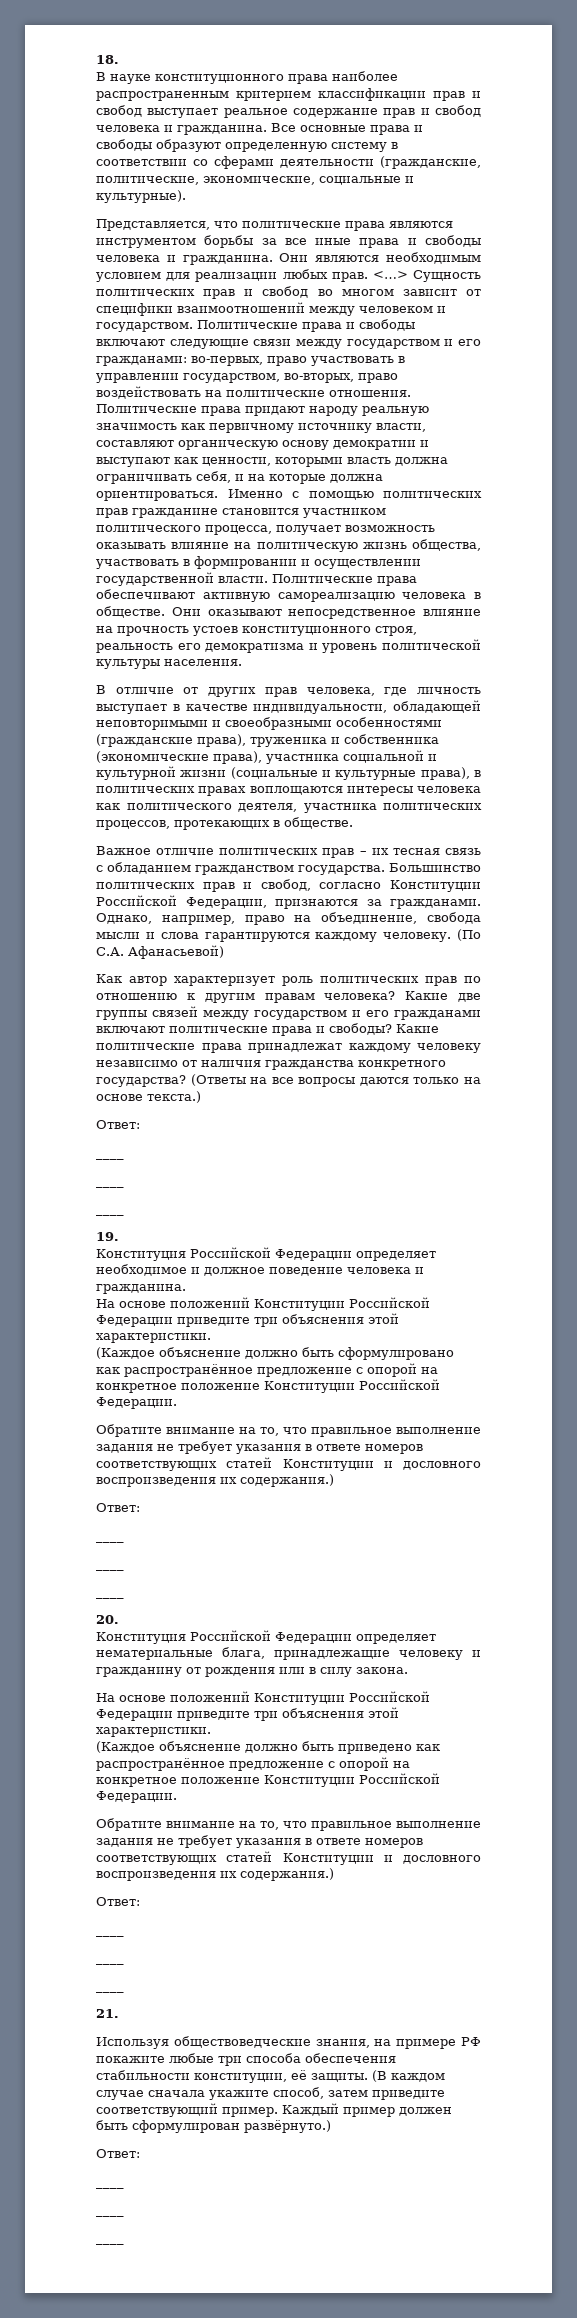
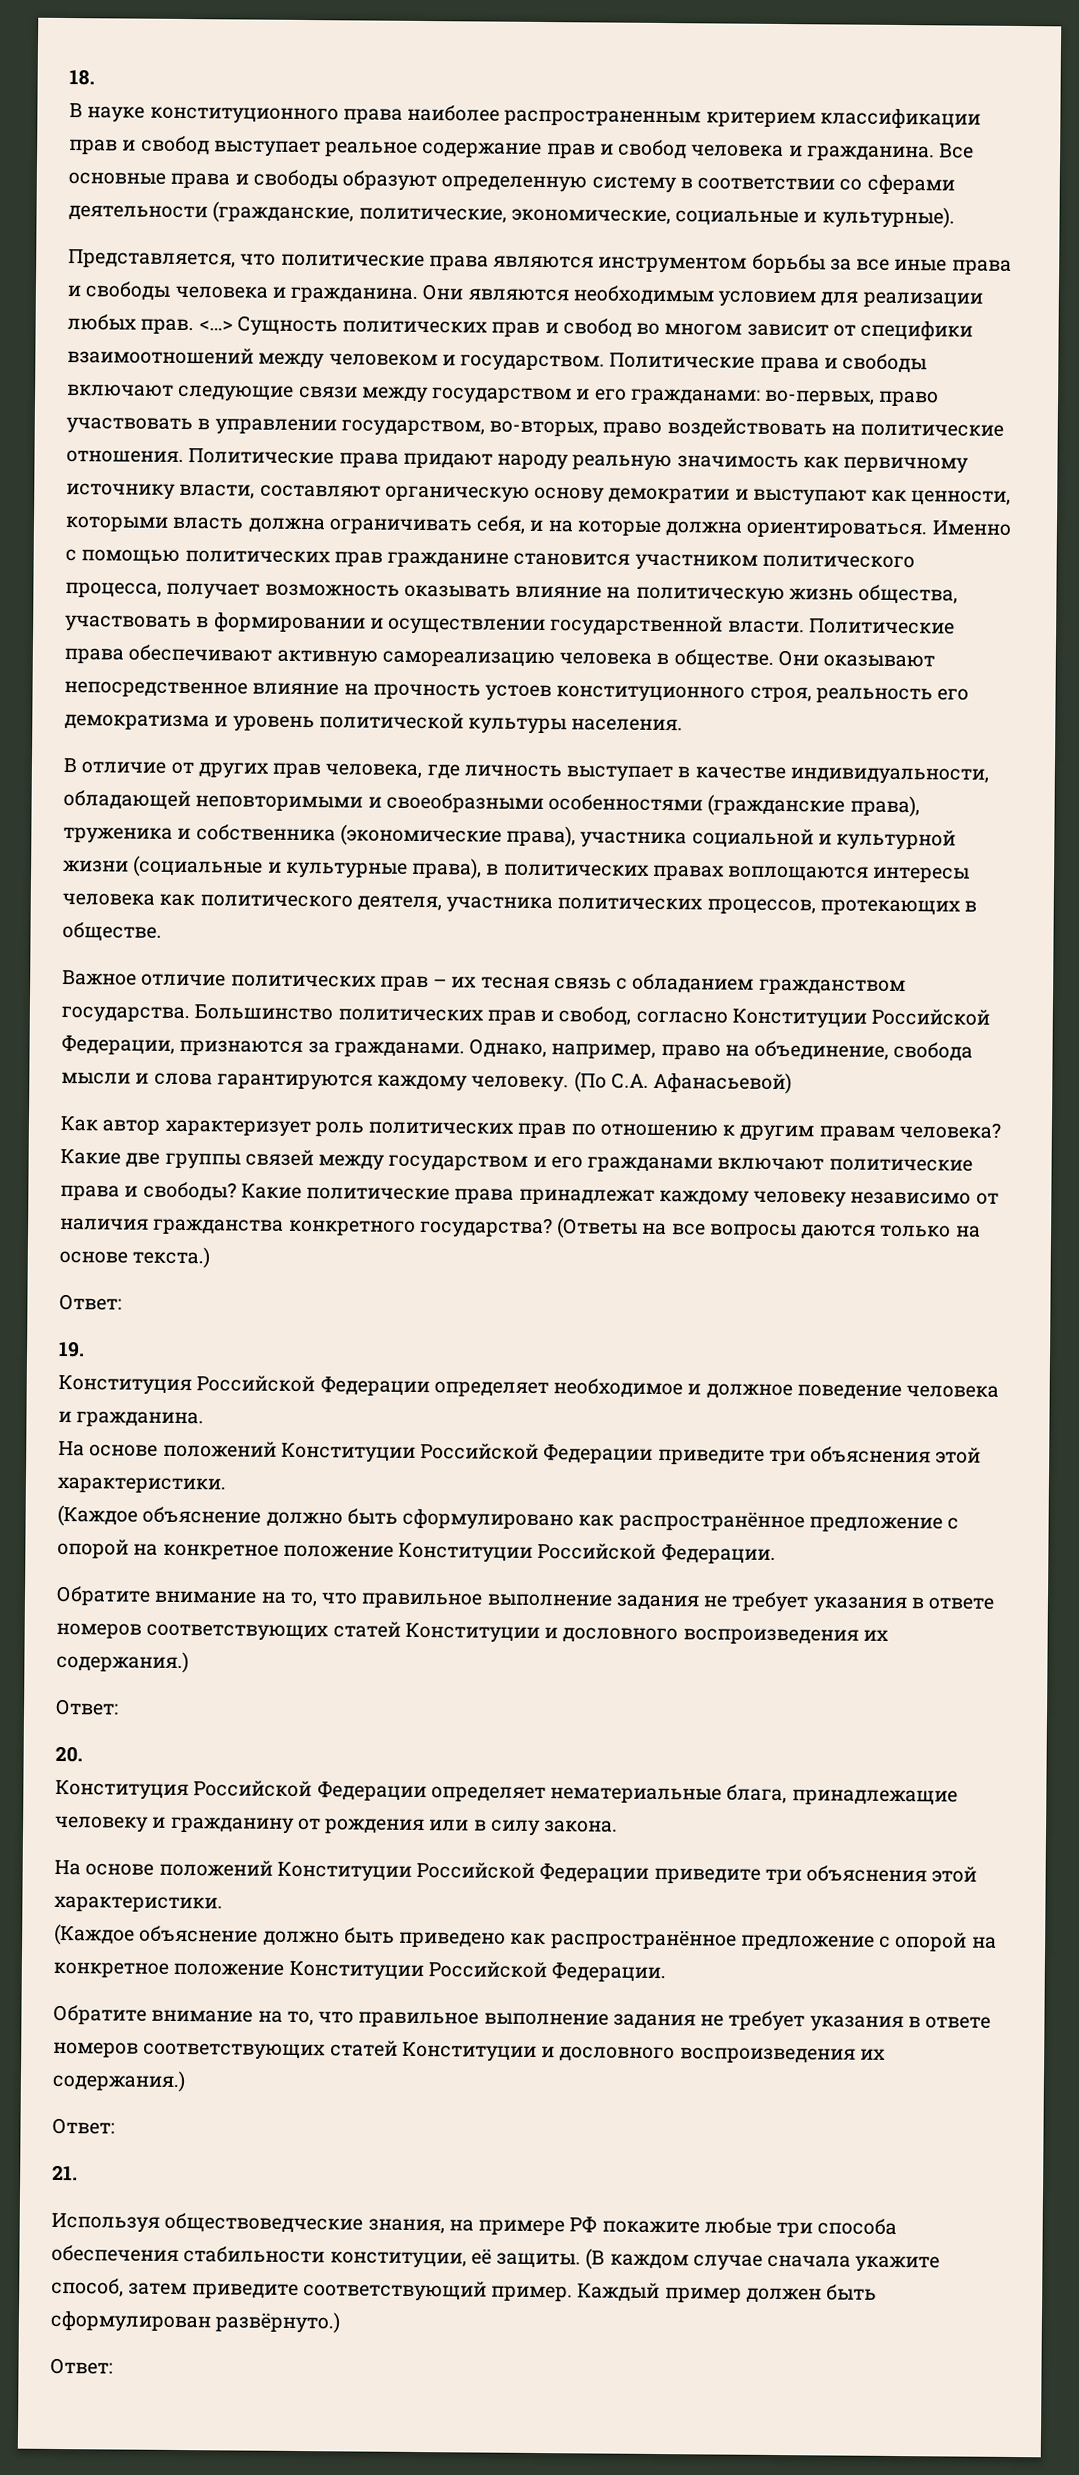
[96,1157,124,1160] [96,1185,124,1188] [96,1213,124,1216] // ____ // ____ // ____ -> (122, 1302) none
[96,1540,124,1543] [96,1568,124,1571] [96,1596,124,1599] // ____ // ____ // ____ -> (119, 1707) none
[96,1934,124,1937] [96,1962,124,1965] [96,1990,124,1993] // ____ // ____ // ____ -> (115, 2126) none
[96,2186,124,2189] [96,2214,124,2217] [96,2242,124,2245] // ____ // ____ // ____ -> (113, 2366) none

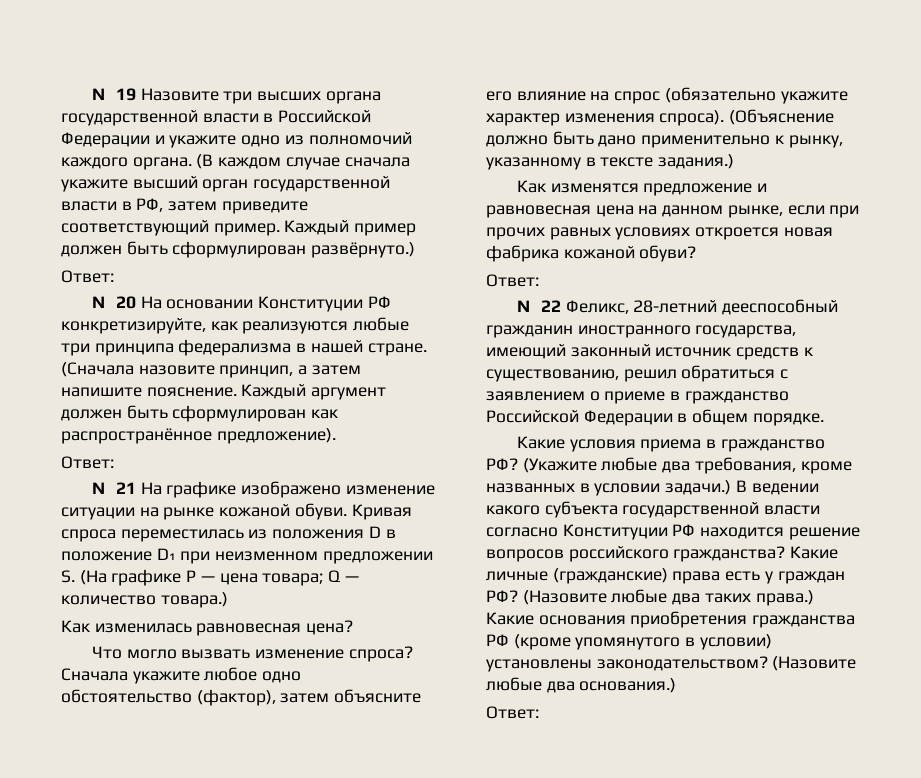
[69,69,95,86] [69,103,981,129] [69,135,975,162] [68,169,955,195] [68,201,955,229] [68,249,1012,275] [67,281,983,308] [67,314,974,341] [67,347,928,374] [67,384,940,407] [66,417,1005,439] [66,448,970,474] [66,483,1012,506] [65,515,1012,539] [65,549,915,571] [65,582,959,605] [65,612,955,637] [64,644,936,669] [64,681,970,704] [64,712,684,735] [63,757,989,785] [63,789,920,818] [63,824,957,851] [63,855,971,883] [62,892,978,916] [62,921,162,942] [62,969,906,996] [61,1004,991,1029] [61,1034,974,1062] [61,1071,793,1095] [60,1115,1001,1142] [60,1148,973,1173] [60,1181,999,1208] [60,1216,981,1240] [59,1246,211,1269] [59,1293,122,1311] [58,1340,85,1358] [58,1374,1000,1401] [58,1410,205,1428] [58,1440,982,1466] [57,1476,226,1494] [57,1504,960,1533] [57,1538,776,1564] [56,1585,995,1614] [56,1621,889,1645] [56,1650,189,1674] [55,1698,119,1716] [55,1745,83,1763] [55,1779,958,1806] [55,1815,619,1837] [54,1859,978,1885] [54,1895,223,1913] [54,1923,997,1952] [53,1960,667,1983] [53,2004,992,2033] [53,2040,886,2064] [52,2069,186,2093] [52,2117,115,2135] [52,2164,78,2181] [51,2212,898,2238] [51,2244,582,2269] 18. // В науке конституционного права наиболее распространенным критерием классификации прав и свобод выступает реальное содержание прав и свобод человека и гражданина. Все основные права и свободы образуют определенную систему в соответствии со сферами деятельности (гражданские, политические, экономические, социальные и культурные). // Представляется, что политические права являются инструментом борьбы за все иные права и свободы человека и гражданина. Они являются необходимым условием для реализации любых прав. <…> Сущность политических прав и свобод во многом зависит от специфики взаимоотношений между человеком и государством. Политические права и свободы включают следующие связи между государством и его гражданами: во-первых, право участвовать в управлении государством, во-вторых, право воздействовать на политические отношения. Политические права придают народу реальную значимость как первичному источнику власти, составляют органическую основу демократии и выступают как ценности, которыми власть должна ограничивать себя, и на которые должна ориентироваться. Именно с помощью политических прав гражданине становится участником политического процесса, получает возможность оказывать влияние на политическую жизнь общества, участвовать в формировании и осуществлении государственной власти. Политические права обеспечивают активную самореализацию человека в обществе. Они оказывают непосредственное влияние на прочность устоев конституционного строя, реальность его демократизма и уровень политической культуры населения. // В отличие от других прав человека, где личность выступает в качестве индивидуальности, обладающей неповторимыми и своеобразными особенностями (гражданские права), труженика и собственника (экономические права), участника социальной и культурной жизни (социальные и культурные права), в политических правах воплощаются интересы человека как политического деятеля, участника политических процессов, протекающих в обществе. // Важное отличие политических прав – их тесная связь с обладанием гражданством государства. Большинство политических прав и свобод, согласно Конституции Российской Федерации, признаются за гражданами. Однако, например, право на объединение, свобода мысли и слова гарантируются каждому человеку. (По С.А. Афанасьевой) // Как автор характеризует роль политических прав по отношению к другим правам человека? Какие две группы связей между государством и его гражданами включают политические права и свободы? Какие политические права принадлежат каждому человеку независимо от наличия гражданства конкретного государства? (Ответы на все вопросы даются только на основе текста.) // Ответ: // 19. // Конституция Российской Федерации определяет необходимое и должное поведение человека и гражданина. // На основе положений Конституции Российской Федерации приведите три объяснения этой характеристики. // (Каждое объяснение должно быть сформулировано как распространённое предложение с опорой на конкретное положение Конституции Российской Федерации. // Обратите внимание на то, что правильное выполнение задания не требует указания в ответе номеров соответствующих статей Конституции и дословного воспроизведения их содержания.) // Ответ: // 20. // Конституция Российской Федерации определяет нематериальные блага, принадлежащие человеку и гражданину от рождения или в силу закона. // На основе положений Конституции Российской Федерации приведите три объяснения этой характеристики. // (Каждое объяснение должно быть приведено как распространённое предложение с опорой на конкретное положение Конституции Российской Федерации. // Обратите внимание на то, что правильное выполнение задания не требует указания в ответе номеров соответствующих статей Конституции и дословного воспроизведения их содержания.) // Ответ: // 21. // Используя обществоведческие знания, на примере РФ покажите любые три способа обеспечения стабильности конституции, её защиты. -> [92,88,381,104] [61,110,372,126] [61,132,412,148] [61,157,192,170] №19 Назовите три высших органа государственной власти в Российской Федерации и укажите одно из полномочий каждого органа.
[51,2277,124,2297] способ, -> [132,176,391,192] [61,198,164,212] высший орган государственной власти в РФ,
(113, 2366) none -> [92,296,391,312] [61,317,410,334] [61,339,427,356] [61,362,361,378] [61,384,387,400] [61,405,340,422] [61,428,336,444] [61,456,114,469] [92,481,435,498] [61,503,412,520] [61,526,396,542] [61,548,433,564] [61,569,359,586] [61,592,228,608] [61,620,354,636] [92,646,413,662] [61,667,302,684] [61,689,422,706] [486,87,848,104] [486,109,835,126] [486,131,843,148] [486,154,735,170] [517,180,768,196] [486,205,860,218] [486,227,833,240] [486,245,697,262] [486,274,539,287] [517,299,839,315] [486,325,797,338] [486,344,814,360] [486,365,789,382] [486,391,789,404] [486,409,824,426] [517,436,825,452] [486,457,852,474] [486,480,819,496] [486,501,821,518] [486,524,860,540] [486,546,839,562] [486,568,845,584] [486,589,814,606] [486,611,856,628] [486,634,772,650] [486,656,857,672] [486,677,677,693] [486,706,539,719] // №20 На основании Конституции РФ конкретизируйте, как реализуются любые три принципа федерализма в нашей стране. (Сначала назовите принцип, а затем напишите пояснение. Каждый аргумент должен быть сформулирован как распространённое предложение). // Ответ: // №21 На графике изображено изменение ситуации на рынке кожаной обуви. Кривая спроса переместилась из положения D в положение D₁ при неизменном предложении S. (На графике P — цена товара; Q — количество товара.) // Как изменилась равновесная цена? // Что могло вызвать изменение спроса? Сначала укажите любое одно обстоятельство (фактор), затем объясните его влияние на спрос (обязательно укажите характер изменения спроса). (Объяснение должно быть дано применительно к рынку, указанному в тексте задания.) // Как изменятся предложение и равновесная цена на данном рынке, если при прочих равных условиях откроется новая фабрика кожаной обуви? // Ответ: // №22 Феликс, 28-летний дееспособный гражданин иностранного государства, имеющий законный источник средств к существованию, решил обратиться с заявлением о приеме в гражданство Российской Федерации в общем порядке. // Какие условия приема в гражданство РФ? (Укажите любые два требования, кроме названных в условии задачи.) В ведении какого субъекта государственной власти согласно Конституции РФ находится решение вопросов российского гражданства? Какие личные (гражданские) права есть у граждан РФ? (Назовите любые два таких права.) Какие основания приобретения гражданства РФ (кроме упомянутого в условии) установлены законодательством? (Назовите любые два основания.) // Ответ:

